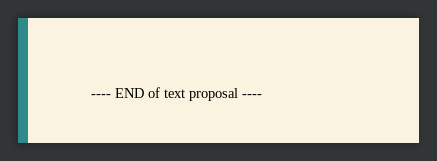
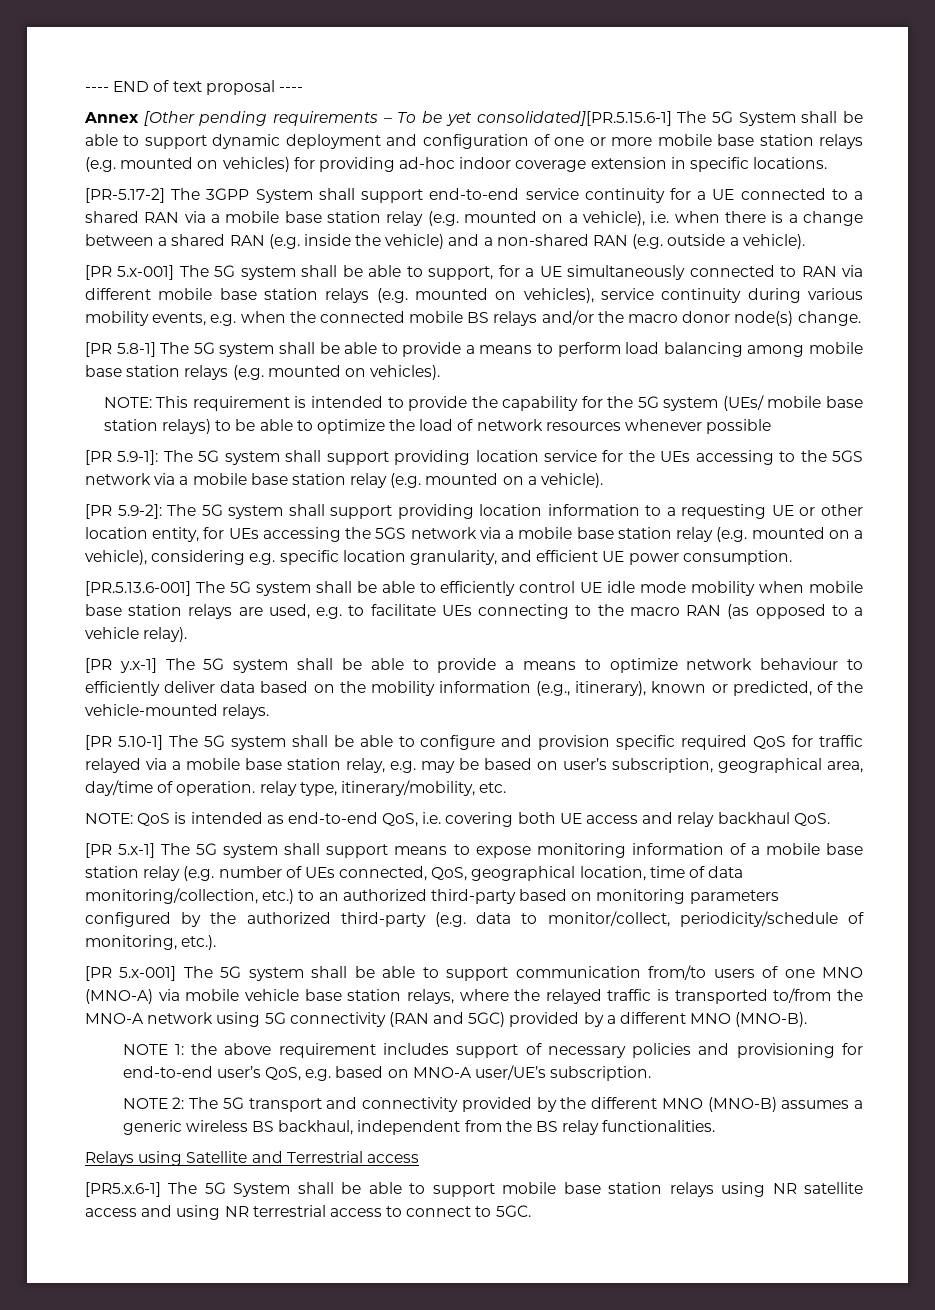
(262, 96) none -> [84,111,864,126] [85,134,864,149] [85,157,828,172] [85,188,863,203] [85,211,864,226] [85,234,805,249] [85,265,864,280] [85,288,864,303] [85,310,861,326] [85,342,863,357] [85,365,441,380] [103,395,864,411] [103,419,772,434] [85,450,863,465] [85,473,604,488] [85,504,863,519] [85,527,864,542] [85,550,792,565] [85,581,863,596] [85,604,864,619] [85,627,188,642] [85,658,863,673] [85,681,863,696] [85,704,270,719] [85,735,863,750] [85,758,863,773] [85,780,507,796] [85,812,830,827] [85,843,864,858] [85,866,744,881] [85,888,779,904] [85,911,864,927] [85,935,217,950] [85,965,863,981] [85,988,863,1004] [85,1012,808,1027] [122,1043,863,1058] [122,1065,652,1081] [122,1097,863,1112] [122,1120,716,1135] [85,1151,419,1166] [85,1182,863,1197] [85,1205,531,1220] // Annex [Other pending requirements – To be yet consolidated][PR.5.15.6-1] The 5G System shall be able to support dynamic deployment and configuration of one or more mobile base station relays (e.g. mounted on vehicles) for providing ad-hoc indoor coverage extension in specific locations. // [PR-5.17-2] The 3GPP System shall support end-to-end service continuity for a UE connected to a shared RAN via a mobile base station relay (e.g. mounted on a vehicle), i.e. when there is a change between a shared RAN (e.g. inside the vehicle) and a non-shared RAN (e.g. outside a vehicle). // [PR 5.x-001] The 5G system shall be able to support, for a UE simultaneously connected to RAN via different mobile base station relays (e.g. mounted on vehicles), service continuity during various mobility events, e.g. when the connected mobile BS relays and/or the macro donor node(s) change. // [PR 5.8-1] The 5G system shall be able to provide a means to perform load balancing among mobile base station relays (e.g. mounted on vehicles). // NOTE: This requirement is intended to provide the capability for the 5G system (UEs/ mobile base station relays) to be able to optimize the load of network resources whenever possible // [PR 5.9-1]: The 5G system shall support providing location service for the UEs accessing to the 5GS network via a mobile base station relay (e.g. mounted on a vehicle). // [PR 5.9-2]: The 5G system shall support providing location information to a requesting UE or other location entity, for UEs accessing the 5GS network via a mobile base station relay (e.g. mounted on a vehicle), considering e.g. specific location granularity, and efficient UE power consumption. // [PR.5.13.6-001] The 5G system shall be able to efficiently control UE idle mode mobility when mobile base station relays are used, e.g. to facilitate UEs connecting to the macro RAN (as opposed to a vehicle relay). // [PR y.x-1] The 5G system shall be able to provide a means to optimize network behaviour to efficiently deliver data based on the mobility information (e.g., itinerary), known or predicted, of the vehicle-mounted relays. // [PR 5.10-1] The 5G system shall be able to configure and provision specific required QoS for traffic relayed via a mobile base station relay, e.g. may be based on user’s subscription, geographical area, day/time of operation. relay type, itinerary/mobility, etc. // NOTE: QoS is intended as end-to-end QoS, i.e. covering both UE access and relay backhaul QoS. // [PR 5.x-1] The 5G system shall support means to expose monitoring information of a mobile base station relay (e.g. number of UEs connected, QoS, geographical location, time of data monitoring/collection, etc.) to an authorized third-party based on monitoring parameters configured by the authorized third-party (e.g. data to monitor/collect, periodicity/schedule of monitoring, etc.). // [PR 5.x-001] The 5G system shall be able to support communication from/to users of one MNO (MNO-A) via mobile vehicle base station relays, where the relayed traffic is transported to/from the MNO-A network using 5G connectivity (RAN and 5GC) provided by a different MNO (MNO-B). // NOTE 1: the above requirement includes support of necessary policies and provisioning for end-to-end user’s QoS, e.g. based on MNO-A user/UE’s subscription. // NOTE 2: The 5G transport and connectivity provided by the different MNO (MNO-B) assumes a generic wireless BS backhaul, independent from the BS relay functionalities. // Relays using Satellite and Terrestrial access // [PR5.x.6-1] The 5G System shall be able to support mobile base station relays using NR satellite access and using NR terrestrial access to connect to 5GC.

